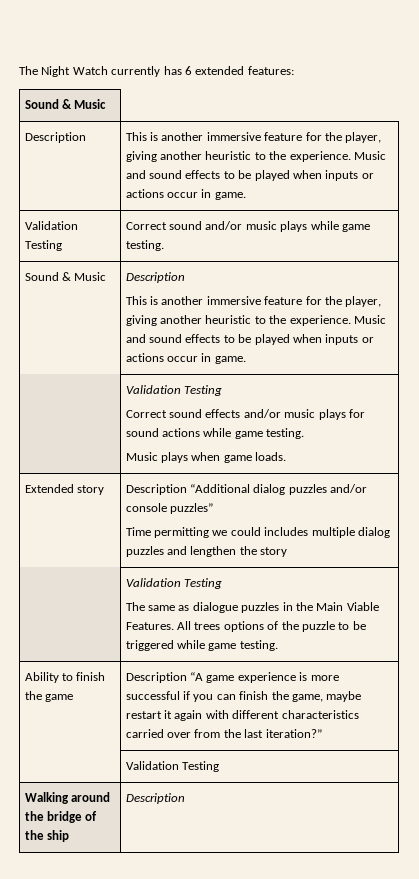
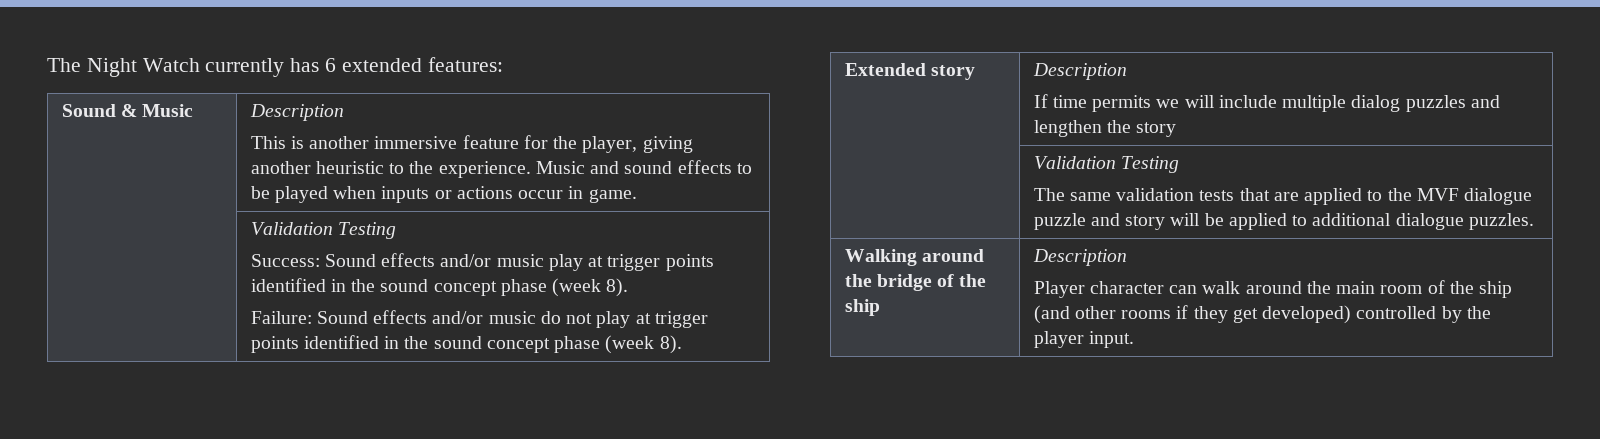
[24,132,86,143] [125,132,382,143] [125,151,386,162] [125,170,374,181] [125,189,246,200] [24,221,78,230] [24,240,62,251] [125,221,370,232] [125,240,164,251] [24,272,107,281] // Description | This is another immersive feature for the player, giving another heuristic to the experience. Music and sound effects to be played when inputs or actions occur in game. // Validation Testing | Correct sound and/or music plays while game testing. // Sound & Music -> (194, 110) none
[125,409,365,420] [125,428,305,439] [125,452,287,463] [24,484,105,495] [125,484,368,495] [125,503,214,514] [125,527,309,538] Correct sound effects and/or music plays for sound actions while game testing. // Music plays when game loads. // Extended story | Description “Additional dialog puzzles and/or console puzzles” // Time permitting we could includes -> [250,253,714,271] [250,278,629,297] [250,310,708,328] [250,335,682,354] [844,63,975,80] [1032,63,1127,80] [1033,94,1277,112] Success: Sound effects and/or music play at trigger points identified in the sound concept phase (week 8). // Failure: Sound effects and/or music do not play at trigger points identified in the sound concept phase (week 8). // Extended story | Description // If time permits we will include
[178,602,379,613] [125,621,366,632] [125,640,278,651] [24,672,106,683] [24,691,74,702] [125,672,339,683] [125,691,362,702] [125,710,359,721] [125,729,322,738] [125,761,220,772] as dialogue puzzles in the Main Viable Features. All trees options of the puzzle to be triggered while game testing. // Ability to finish the game | Description “A game experience is more successful if you can finish the game, maybe restart it again with different characteristics carried over from the last iteration?” // | Validation Testing -> [1116,188,1533,205] [1033,213,1534,230] validation tests that are applied to the MVF dialogue puzzle and story will be applied to additional dialogue puzzles.
(185, 798) none -> [1033,280,1513,298] [1033,305,1491,324] [1033,331,1134,348] // Player character can walk around the main room of the ship (and other rooms if they get developed) controlled by the player input.

